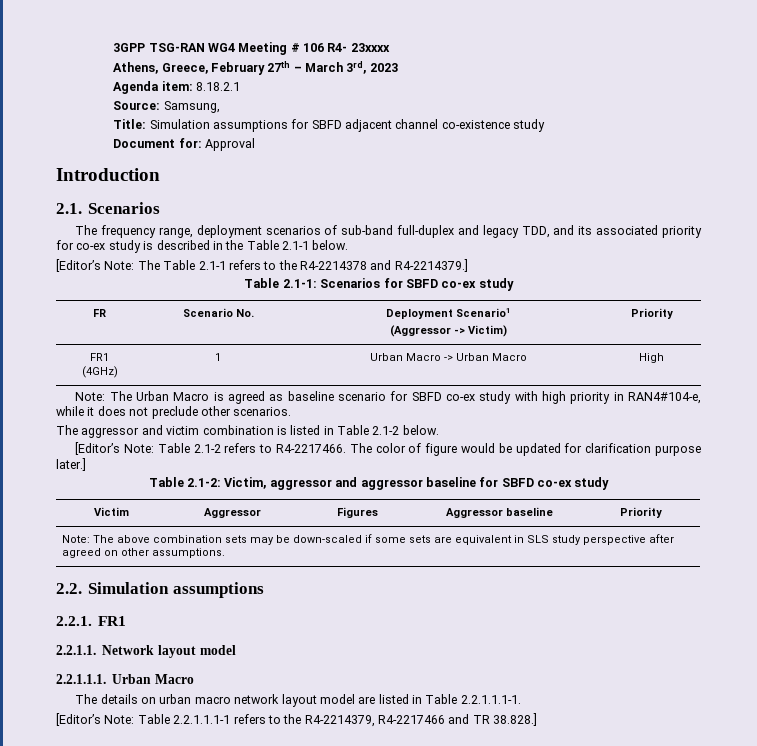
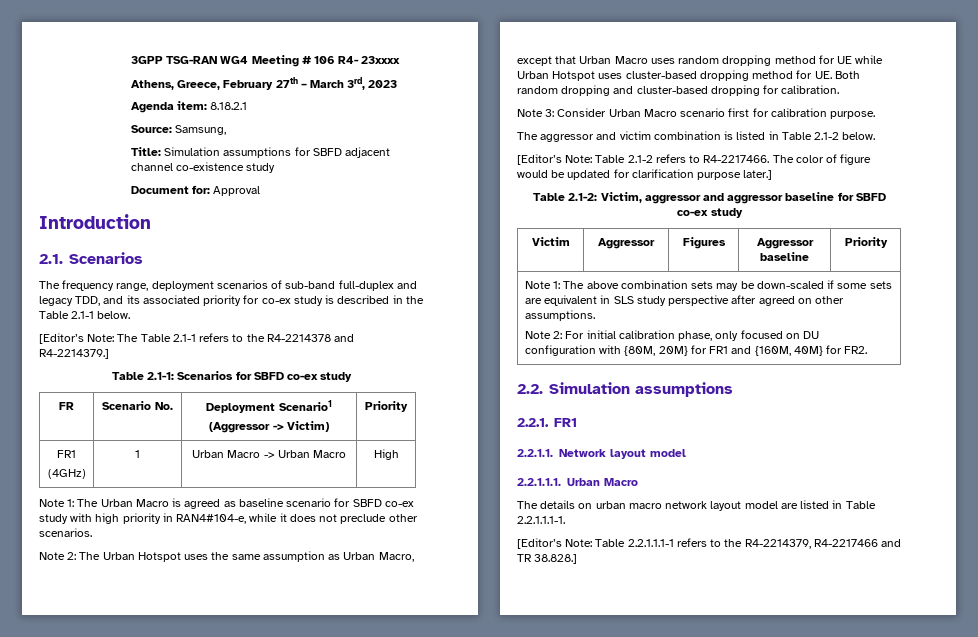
[75,392,106,401] Note: -> [39,499,75,507] Note 1:
(292, 411) none -> [39,551,414,562] [517,55,884,66] [517,70,860,81] [517,85,840,96] [517,108,876,119] // Note 2: The Urban Hotspot uses the same assumption as Urban Macro, except that Urban Macro uses random dropping method for UE while Urban Hotspot uses cluster-based dropping method for UE. Both random dropping and cluster-based dropping for calibration. // Note 3: Consider Urban Macro scenario first for calibration purpose.
[61,535,90,543] Note: -> [524,281,561,289] Note 1:
(225, 553) none -> [524,330,820,341] [524,345,868,356] // Note 2: For initial calibration phase, only focused on DU configuration with {80M, 20M} for FR1 and {160M, 40M} for FR2.

